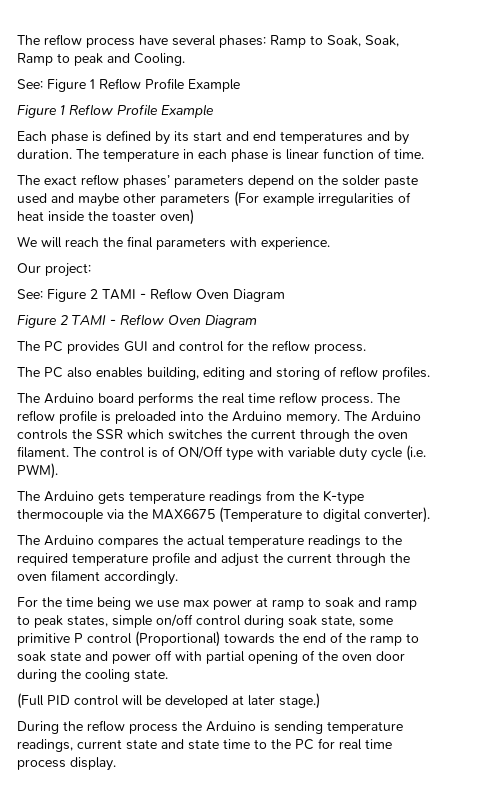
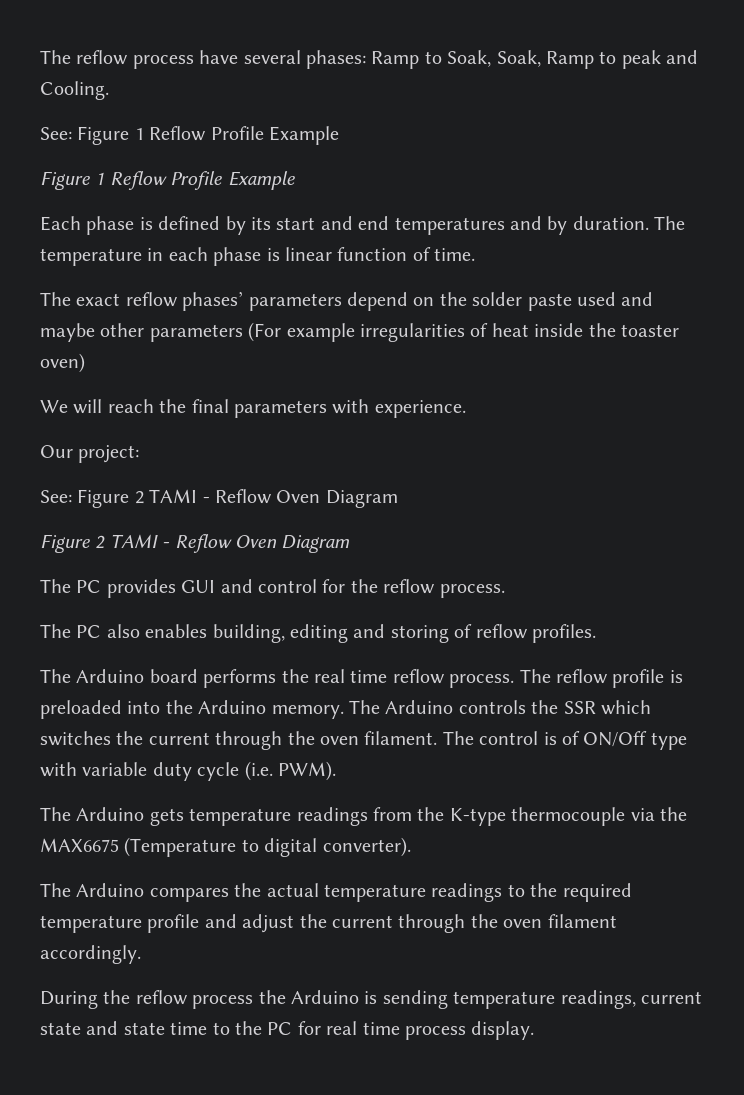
[17,597,417,610] [17,614,393,628] [17,631,419,647] [17,650,405,664] [17,669,168,682] [17,693,320,709] // For the time being we use max power at ramp to soak and ramp to peak states, simple on/off control during soak state, some primitive P control (Proportional) towards the end of the ramp to soak state and power off with partial opening of the oven door during the cooling state. // (Full PID control will be developed at later stage.) -> (141, 954) none

